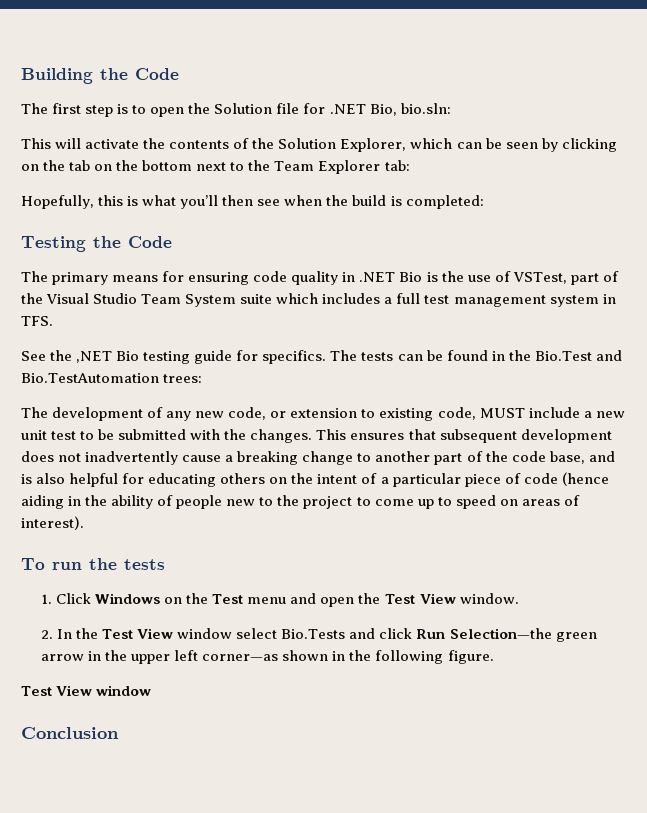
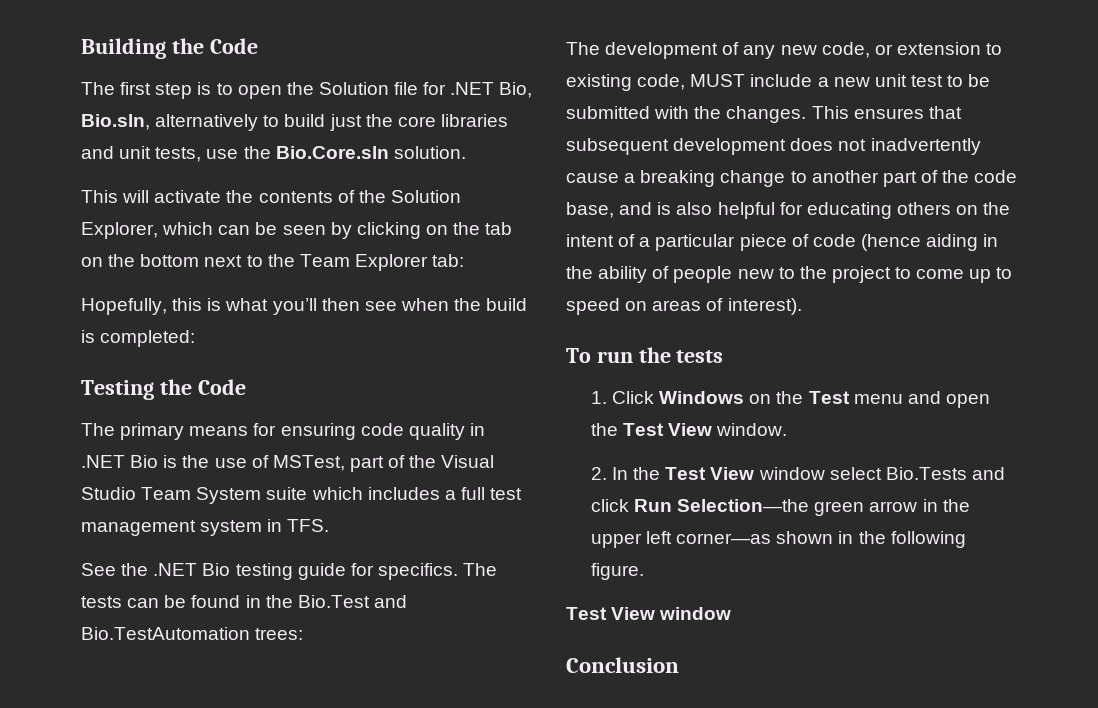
[400,103,451,114] bio.sln: -> [81,114,508,131] [81,146,466,162] Bio.sln, alternatively to build just the core libraries and unit tests, use the Bio.Core.sln solution.
[512,272,567,284] VSTest, -> [272,455,345,471] MSTest,
[76,351,113,363] ,NET -> [153,563,198,576] .NET

